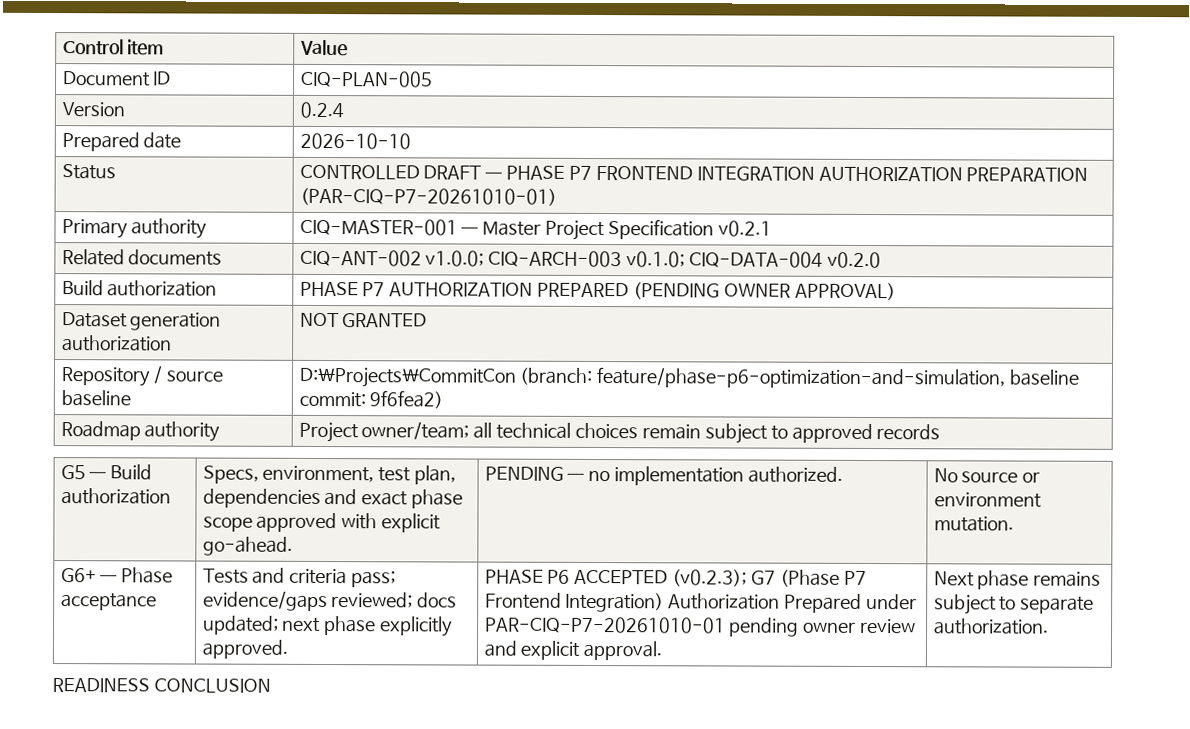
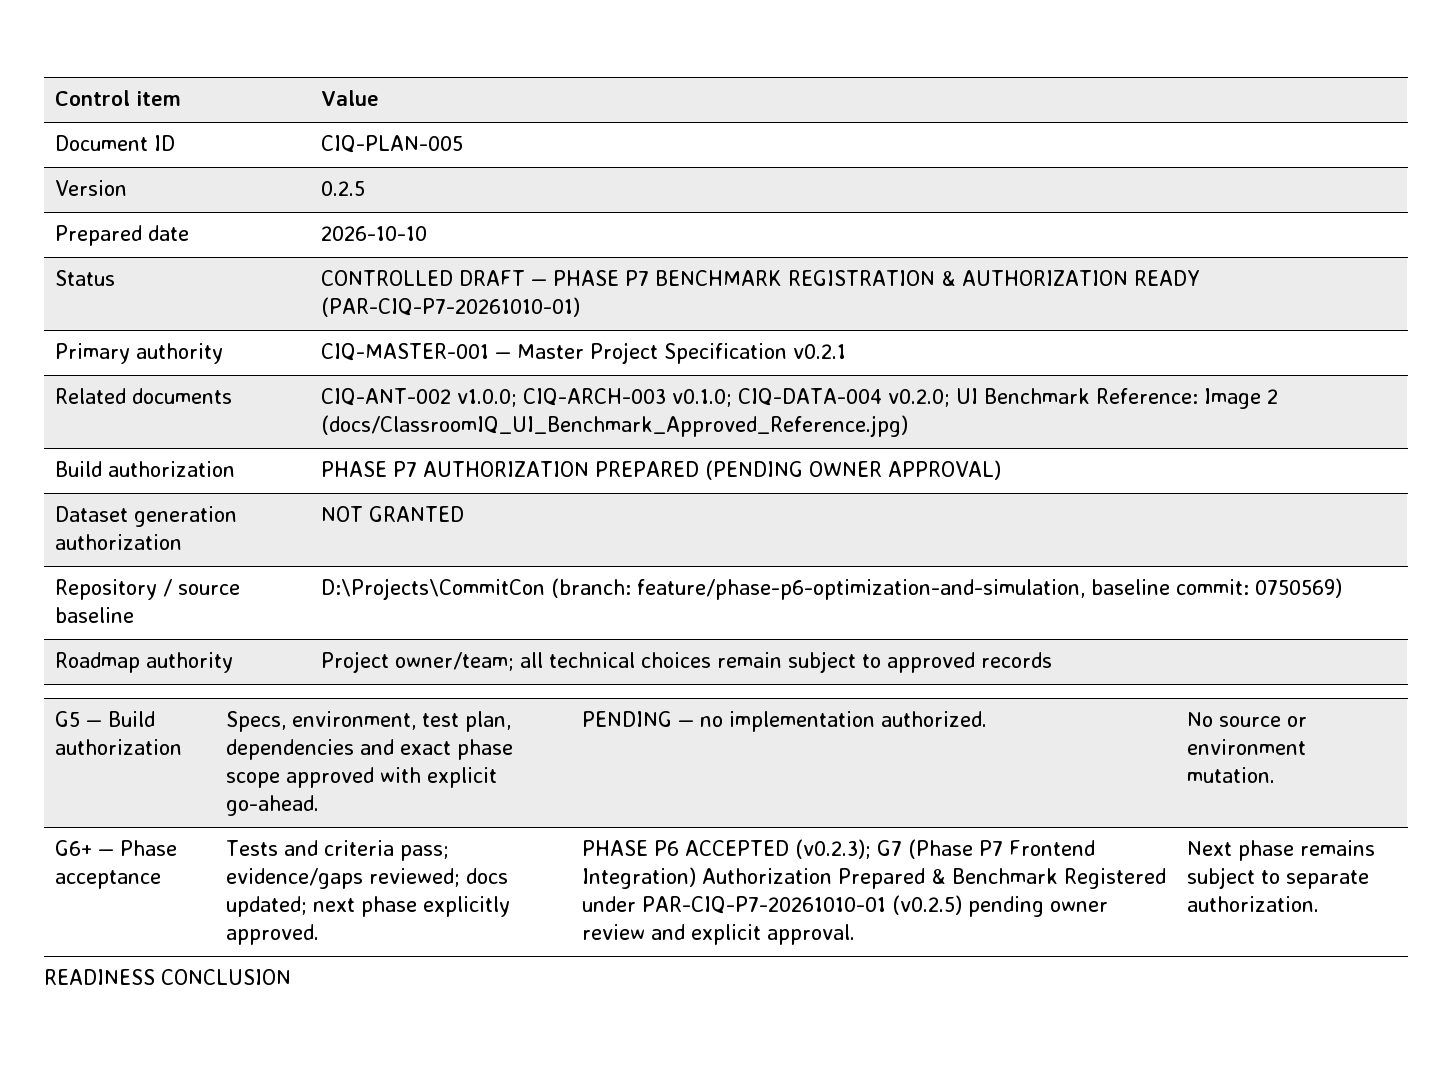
[299,101,344,119] 0.2.4 -> [320,181,365,196] 0.2.5
[595,166,1089,182] FRONTEND INTEGRATION AUTHORIZATION PREPARATION -> [654,270,1200,286] BENCHMARK REGISTRATION & AUTHORIZATION READY
[826,251,881,269] v0.2.0 -> [887,388,1278,409] [320,415,908,437] v0.2.0; UI Benchmark Reference: Image 2 (docs/ClassroomIQ_UI_Benchmark_Approved_Reference.jpg)
[369,390,444,409] 9f6fea2) -> [1254,578,1342,598] 0750569)
(863, 603) none -> [930,868,1166,889] & Benchmark Registered
(726, 625) none -> [891,895,962,915] (v0.2.5)

